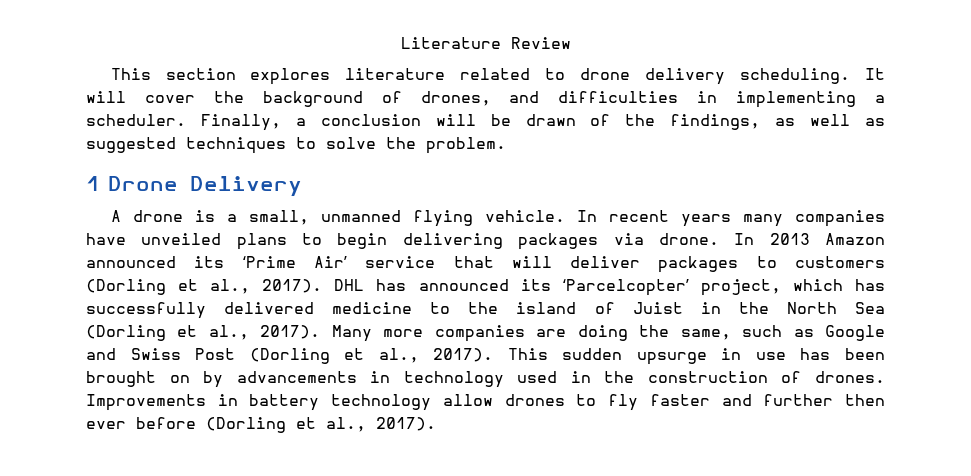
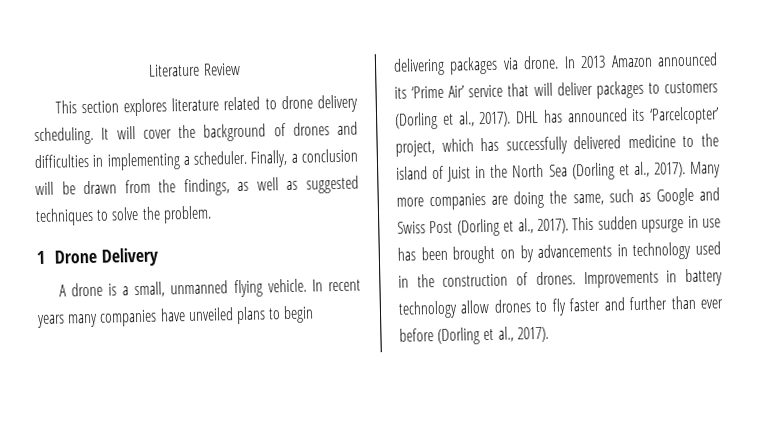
[420,91,491,106] drones, -> [292,122,330,136] drones
[590,114,611,126] of -> [124,179,151,194] from
[845,394,886,406] then -> [670,295,696,310] than

